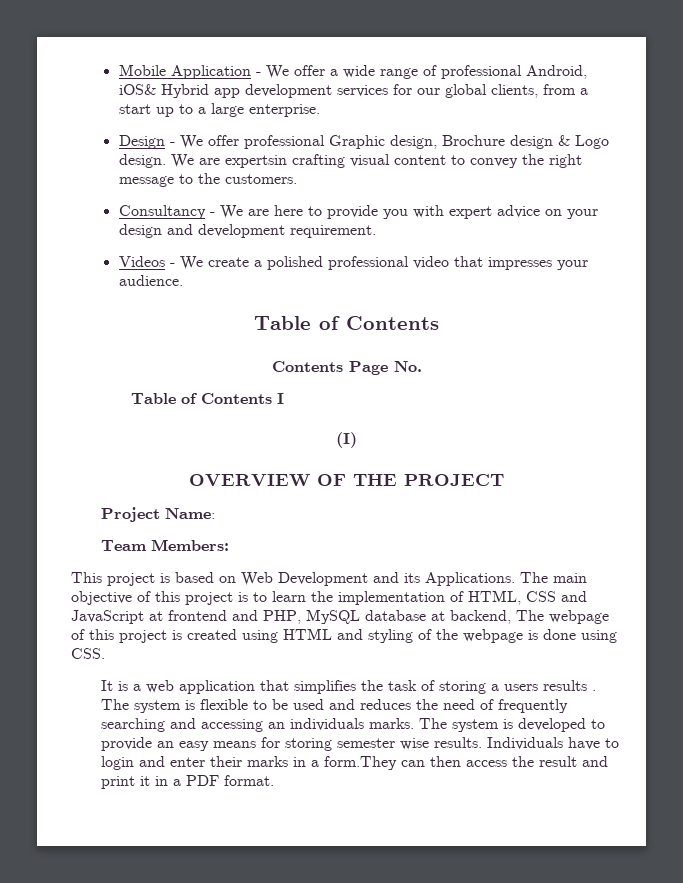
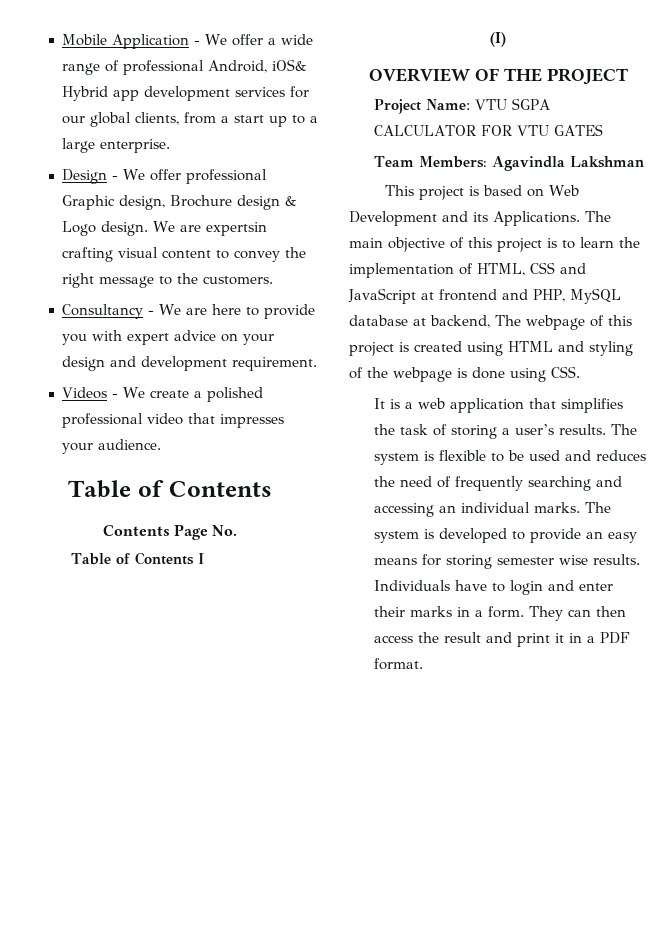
(216, 513) none -> [474,98,550,110] [373,124,603,136] VTU SGPA CALCULATOR FOR VTU GATES
(230, 545) none -> [491,156,644,171] Agavindla Lakshman
[504,680,597,691] users results . -> [514,424,606,435] user’s results.
[290,718,365,731] individuals -> [460,502,530,513] individual
[324,756,398,770] form.They -> [487,606,563,621] form. They

